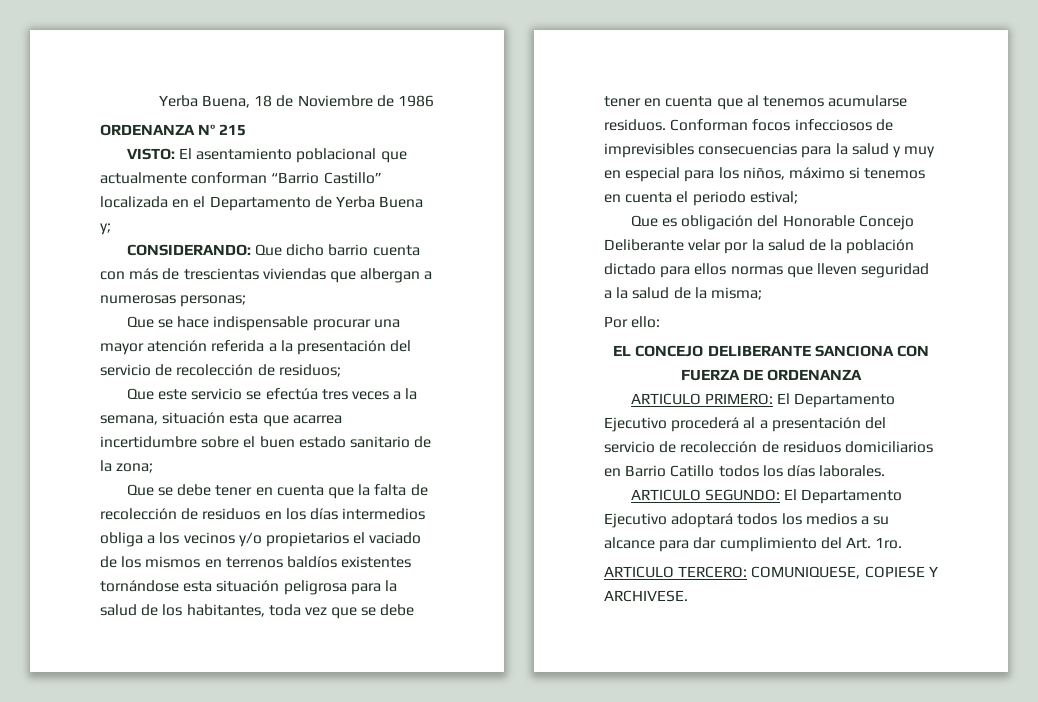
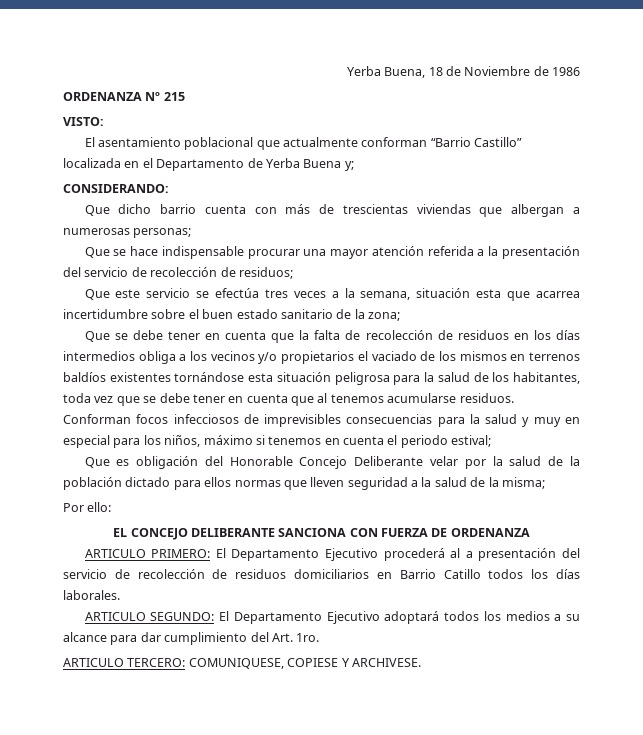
(175, 154) none -> (104, 121) //
(251, 250) none -> (169, 188) //

